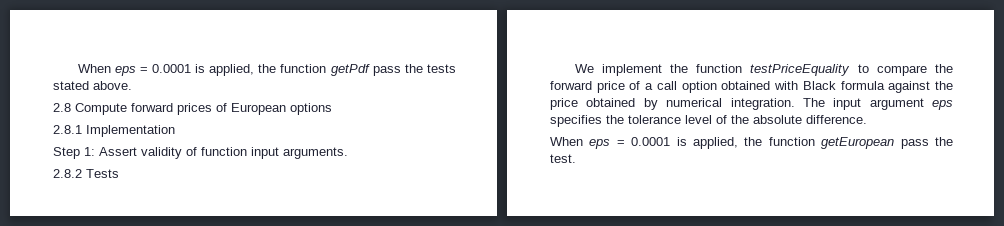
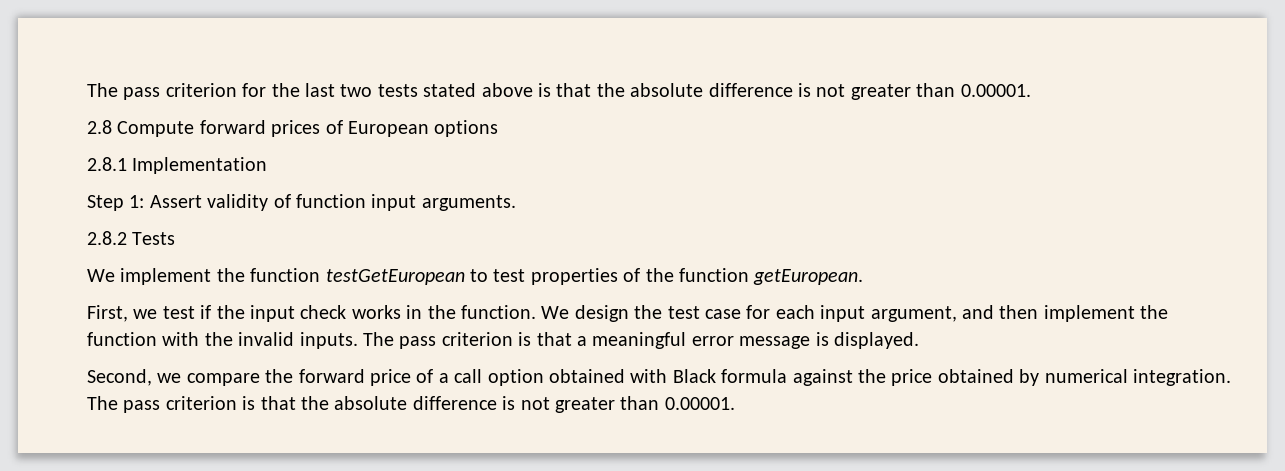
[77,64,456,76] [53,81,132,90] When eps = 0.0001 is applied, the function getPdf pass the tests stated above. -> [87,83,1031,100] The pass criterion for the last two tests stated above is that the absolute difference is not greater than 0.00001.
[750,64,869,76] testPriceEquality to -> [325,268,864,285] [87,305,1169,322] [87,332,919,349] [87,369,182,386] testGetEuropean to test properties of the function getEuropean. // First, we test if the input check works in the function. We design the test case for each input argument, and then implement the function with the invalid inputs. The pass criterion is that a meaningful error message is displayed. // Second, we
[833,98,953,110] [550,115,867,127] [550,137,953,149] [550,154,576,163] input argument eps specifies the tolerance level of the absolute difference. // When eps = 0.0001 is applied, the function getEuropean pass the test. -> [123,396,735,413] pass criterion is that the absolute difference is not greater than 0.00001.

